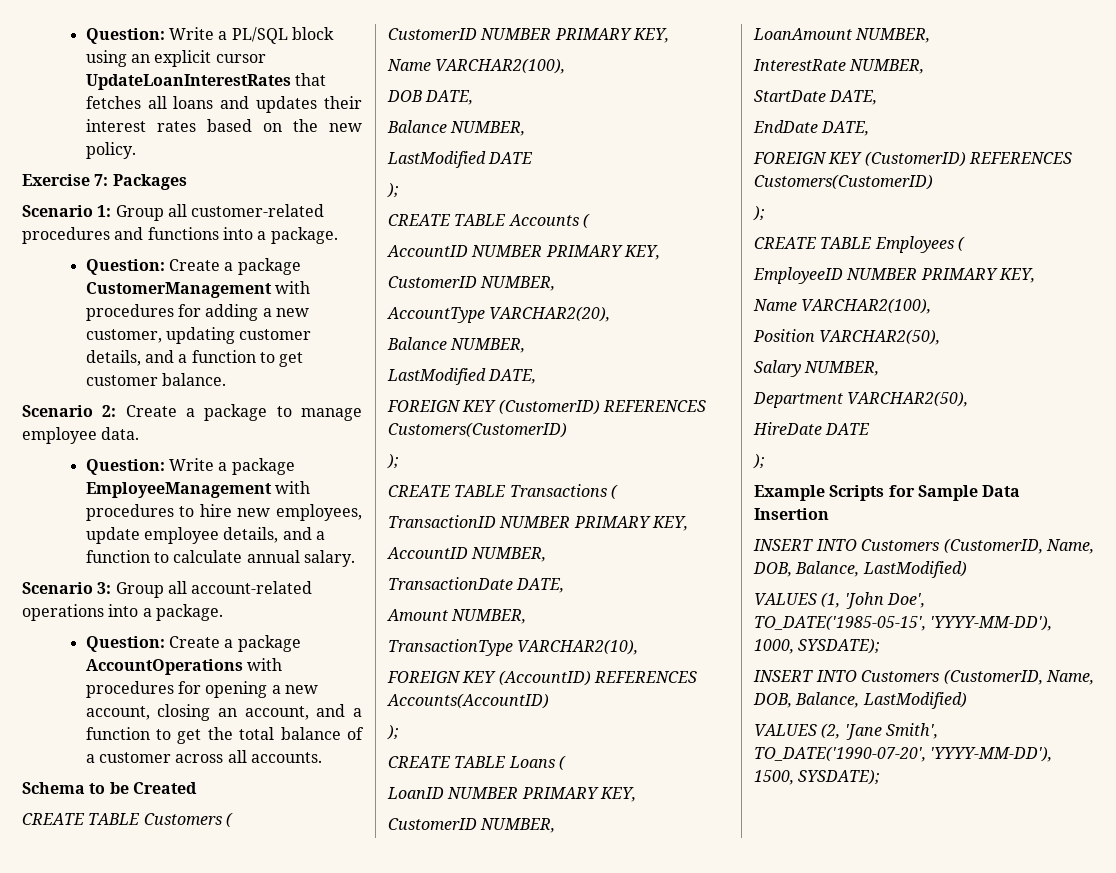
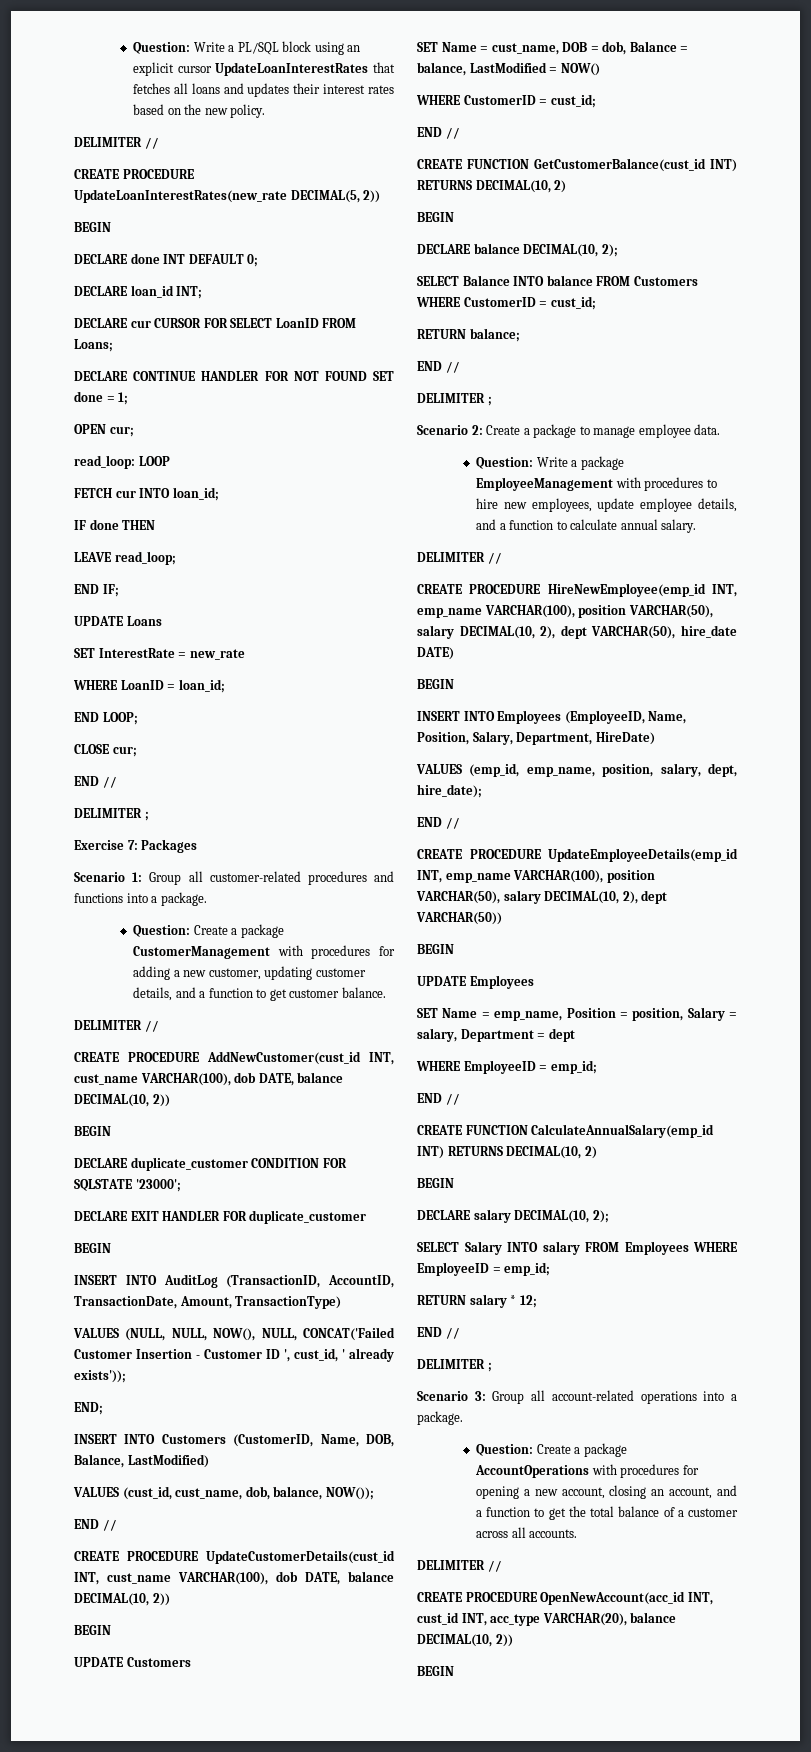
(136, 150) none -> [74,137,159,149] [74,169,194,179] [74,189,381,203] [74,222,111,232] [74,253,259,267] [74,285,203,299] [74,318,357,328] [74,339,113,352] [74,371,394,381] [74,391,129,405] [74,424,134,437] [74,455,170,469] [74,487,219,501] [74,519,156,530] [74,551,176,565] [74,584,119,597] [74,616,162,626] [74,648,245,660] [73,679,225,693] [74,712,138,725] [74,744,137,757] [74,776,117,788] [74,808,149,821] // DELIMITER // // CREATE PROCEDURE UpdateLoanInterestRates(new_rate DECIMAL(5, 2)) // BEGIN // DECLARE done INT DEFAULT 0; // DECLARE loan_id INT; // DECLARE cur CURSOR FOR SELECT LoanID FROM Loans; // DECLARE CONTINUE HANDLER FOR NOT FOUND SET done = 1; // OPEN cur; // read_loop: LOOP // FETCH cur INTO loan_id; // IF done THEN // LEAVE read_loop; // END IF; // UPDATE Loans // SET InterestRate = new_rate // WHERE LoanID = loan_id; // END LOOP; // CLOSE cur; // END // // DELIMITER ;
(227, 379) none -> [74,1020,159,1032] [74,1051,394,1065] [74,1072,344,1086] [74,1094,170,1107] [74,1126,111,1136] [74,1157,347,1171] [74,1179,181,1192] [74,1210,367,1224] [74,1243,111,1253] [74,1274,394,1288] [74,1296,342,1309] [73,1327,395,1341] [74,1348,394,1362] [74,1370,126,1383] [74,1402,103,1415] [74,1434,394,1447] [74,1454,209,1468] [73,1486,374,1500] [74,1519,117,1531] [74,1550,395,1564] [74,1571,394,1585] [74,1593,170,1606] [74,1625,111,1635] [74,1657,191,1667] [417,41,689,55] [417,62,600,76] [416,94,596,108] [417,127,460,139] [417,158,737,172] [417,180,567,193] [417,212,454,222] [417,243,618,257] [417,275,698,286] [416,296,596,310] [417,328,520,342] [417,361,460,373] [417,393,492,406] // DELIMITER // // CREATE PROCEDURE AddNewCustomer(cust_id INT, cust_name VARCHAR(100), dob DATE, balance DECIMAL(10, 2)) // BEGIN // DECLARE duplicate_customer CONDITION FOR SQLSTATE '23000'; // DECLARE EXIT HANDLER FOR duplicate_customer // BEGIN // INSERT INTO AuditLog (TransactionID, AccountID, TransactionDate, Amount, TransactionType) // VALUES (NULL, NULL, NOW(), NULL, CONCAT('Failed Customer Insertion - Customer ID ', cust_id, ' already exists')); // END; // INSERT INTO Customers (CustomerID, Name, DOB, Balance, LastModified) // VALUES (cust_id, cust_name, dob, balance, NOW()); // END // // CREATE PROCEDURE UpdateCustomerDetails(cust_id INT, cust_name VARCHAR(100), dob DATE, balance DECIMAL(10, 2)) // BEGIN // UPDATE Customers // SET Name = cust_name, DOB = dob, Balance = balance, LastModified = NOW() // WHERE CustomerID = cust_id; // END // // CREATE FUNCTION GetCustomerBalance(cust_id INT) RETURNS DECIMAL(10, 2) // BEGIN // DECLARE balance DECIMAL(10, 2); // SELECT Balance INTO balance FROM Customers WHERE CustomerID = cust_id; // RETURN balance; // END // // DELIMITER ;
(355, 558) none -> [417,552,502,564] [417,583,737,597] [417,605,713,618] [417,625,737,639] [417,647,454,660] [417,679,454,689] [417,710,687,724] [417,731,655,745] [416,763,737,777] [417,784,482,798] [417,817,460,829] [417,848,738,862] [417,870,655,883] [416,890,668,904] [416,912,502,925] [417,944,454,954] [417,975,534,989] [417,1007,737,1021] [417,1028,575,1042] [416,1060,597,1074] [417,1093,460,1105] [417,1124,715,1138] [417,1146,597,1159] [417,1178,454,1188] [417,1209,609,1223] [417,1241,737,1255] [417,1262,551,1276] [417,1294,537,1308] [417,1327,460,1339] [417,1359,492,1372] // DELIMITER // // CREATE PROCEDURE HireNewEmployee(emp_id INT, emp_name VARCHAR(100), position VARCHAR(50), salary DECIMAL(10, 2), dept VARCHAR(50), hire_date DATE) // BEGIN // INSERT INTO Employees (EmployeeID, Name, Position, Salary, Department, HireDate) // VALUES (emp_id, emp_name, position, salary, dept, hire_date); // END // // CREATE PROCEDURE UpdateEmployeeDetails(emp_id INT, emp_name VARCHAR(100), position VARCHAR(50), salary DECIMAL(10, 2), dept VARCHAR(50)) // BEGIN // UPDATE Employees // SET Name = emp_name, Position = position, Salary = salary, Department = dept // WHERE EmployeeID = emp_id; // END // // CREATE FUNCTION CalculateAnnualSalary(emp_id INT) RETURNS DECIMAL(10, 2) // BEGIN // DECLARE salary DECIMAL(10, 2); // SELECT Salary INTO salary FROM Employees WHERE EmployeeID = emp_id; // RETURN salary * 12; // END // // DELIMITER ;
[22,782,197,794] [22,812,233,828] [388,28,669,43] [387,58,566,74] [387,90,474,105] [387,120,526,136] [387,151,534,168] [387,182,399,198] [388,213,590,229] [387,245,660,260] [388,276,556,291] [387,306,611,323] [387,337,526,353] [387,368,537,385] [387,399,706,415] [388,422,567,438] [387,453,399,469] [388,484,618,500] [388,515,688,531] [387,547,547,562] [388,577,565,593] [387,609,527,624] [388,639,639,656] [387,670,697,686] [387,693,549,709] [387,724,399,740] [388,755,566,771] [387,787,636,802] [388,818,556,833] [753,28,931,43] [753,59,925,74] [754,90,878,105] [753,120,870,136] [753,151,1072,167] [754,174,933,190] [753,205,765,221] [754,236,965,253] [753,267,1035,284] [753,298,932,314] [753,329,941,345] [754,360,880,377] [753,391,969,408] [753,422,871,435] [753,453,765,469] [754,485,1021,501] [754,508,829,520] [753,538,1094,554] [753,561,967,578] [754,592,925,609] [754,615,1053,631] [754,638,881,654] [753,669,1094,685] [753,692,967,709] [754,723,938,740] [754,746,1053,762] [754,769,881,785] Schema to be Created // CREATE TABLE Customers ( // CustomerID NUMBER PRIMARY KEY, // Name VARCHAR2(100), // DOB DATE, // Balance NUMBER, // LastModified DATE // ); // CREATE TABLE Accounts ( // AccountID NUMBER PRIMARY KEY, // CustomerID NUMBER, // AccountType VARCHAR2(20), // Balance NUMBER, // LastModified DATE, // FOREIGN KEY (CustomerID) REFERENCES Customers(CustomerID) // ); // CREATE TABLE Transactions ( // TransactionID NUMBER PRIMARY KEY, // AccountID NUMBER, // TransactionDate DATE, // Amount NUMBER, // TransactionType VARCHAR2(10), // FOREIGN KEY (AccountID) REFERENCES Accounts(AccountID) // ); // CREATE TABLE Loans ( // LoanID NUMBER PRIMARY KEY, // CustomerID NUMBER, // LoanAmount NUMBER, // InterestRate NUMBER, // StartDate DATE, // EndDate DATE, // FOREIGN KEY (CustomerID) REFERENCES Customers(CustomerID) // ); // CREATE TABLE Employees ( // EmployeeID NUMBER PRIMARY KEY, // Name VARCHAR2(100), // Position VARCHAR2(50), // Salary NUMBER, // Department VARCHAR2(50), // HireDate DATE // ); // Example Scripts for Sample Data Insertion // INSERT INTO Customers (CustomerID, Name, DOB, Balance, LastModified) // VALUES (1, 'John Doe', TO_DATE('1985-05-15', 'YYYY-MM-DD'), 1000, SYSDATE); // INSERT INTO Customers (CustomerID, Name, DOB, Balance, LastModified) // VALUES (2, 'Jane Smith', TO_DATE('1990-07-20', 'YYYY-MM-DD'), 1500, SYSDATE); -> [417,1560,502,1572] [417,1591,713,1605] [417,1612,677,1626] [417,1634,513,1647] [417,1666,454,1676] DELIMITER // // CREATE PROCEDURE OpenNewAccount(acc_id INT, cust_id INT, acc_type VARCHAR(20), balance DECIMAL(10, 2)) // BEGIN

